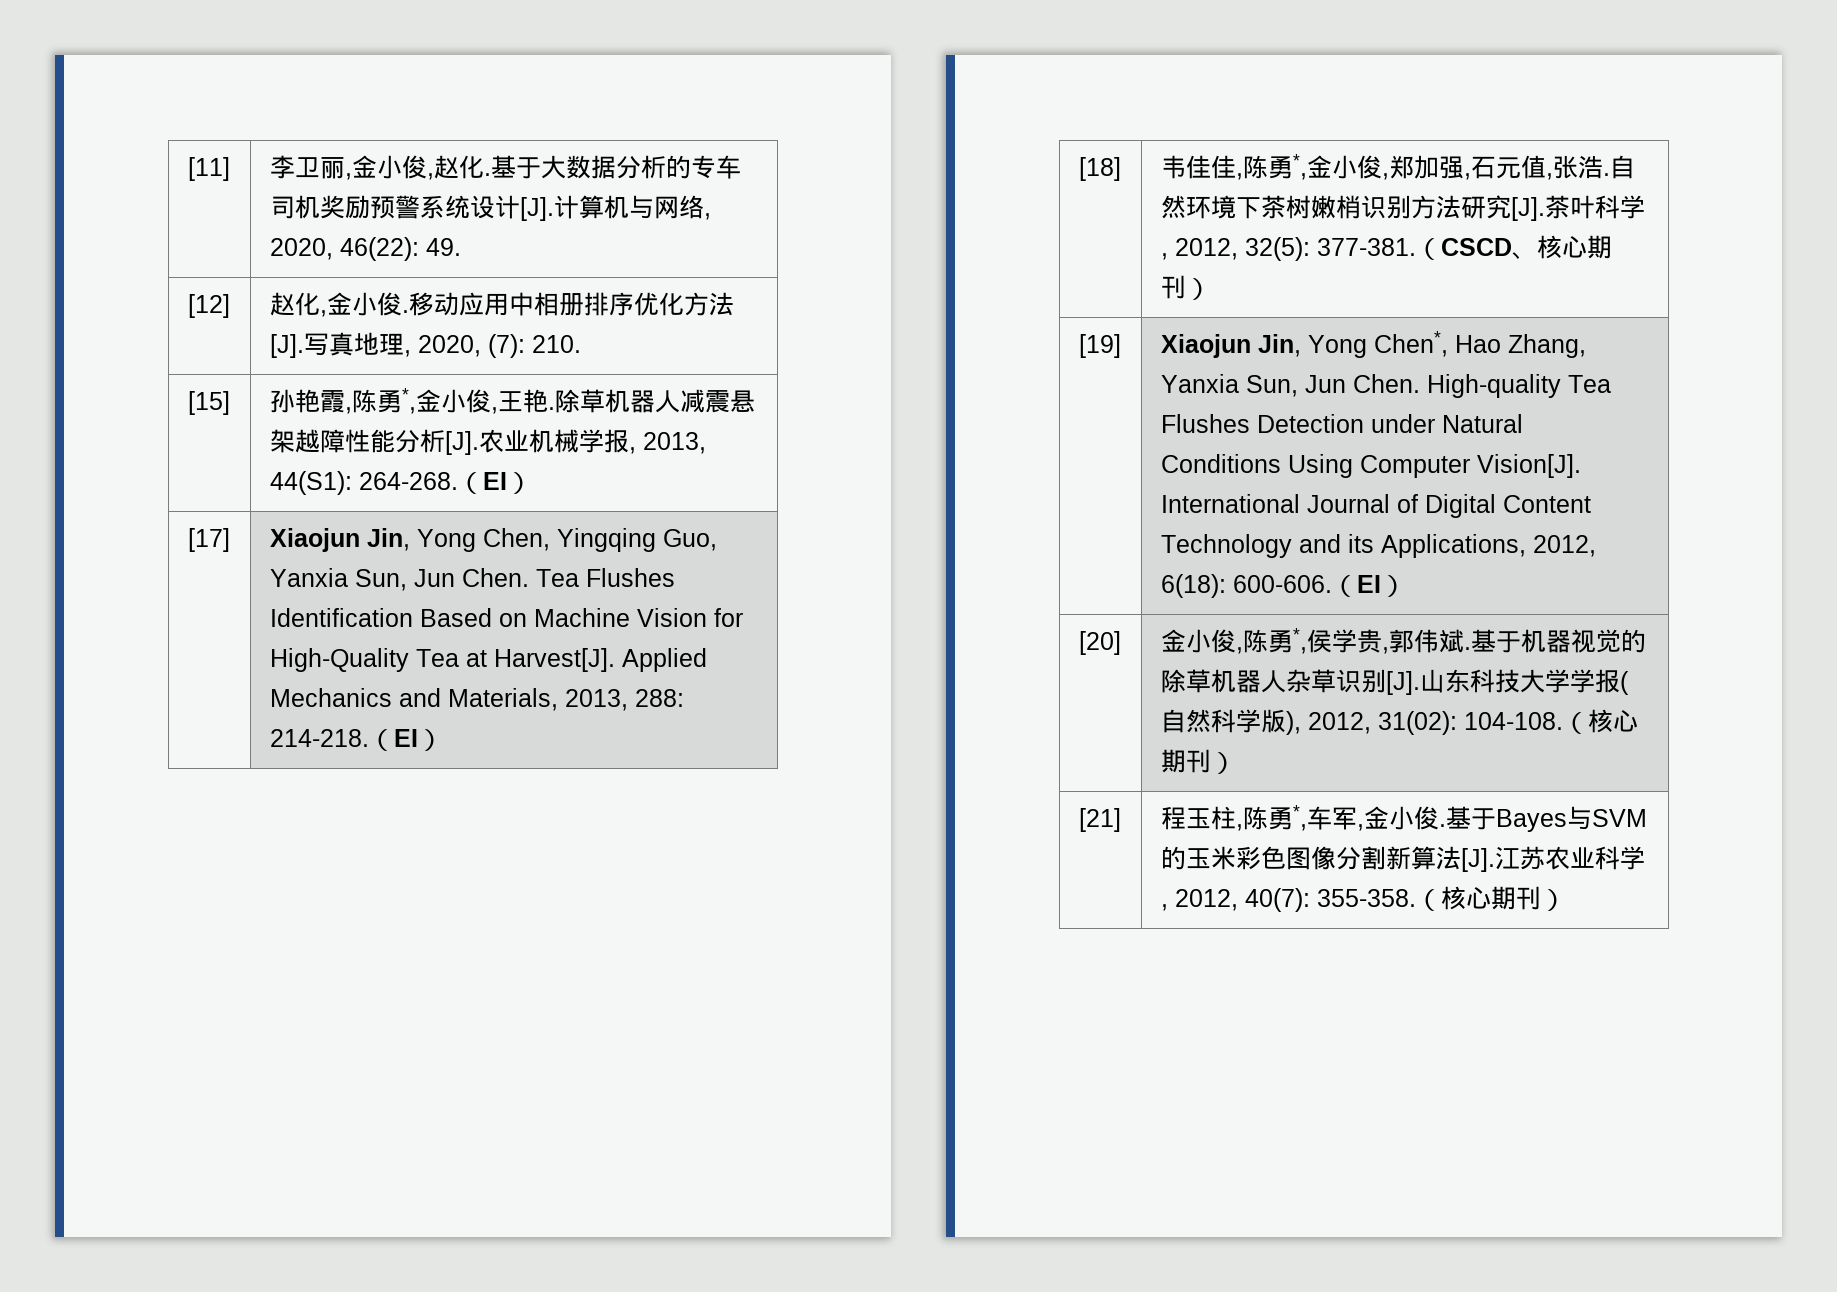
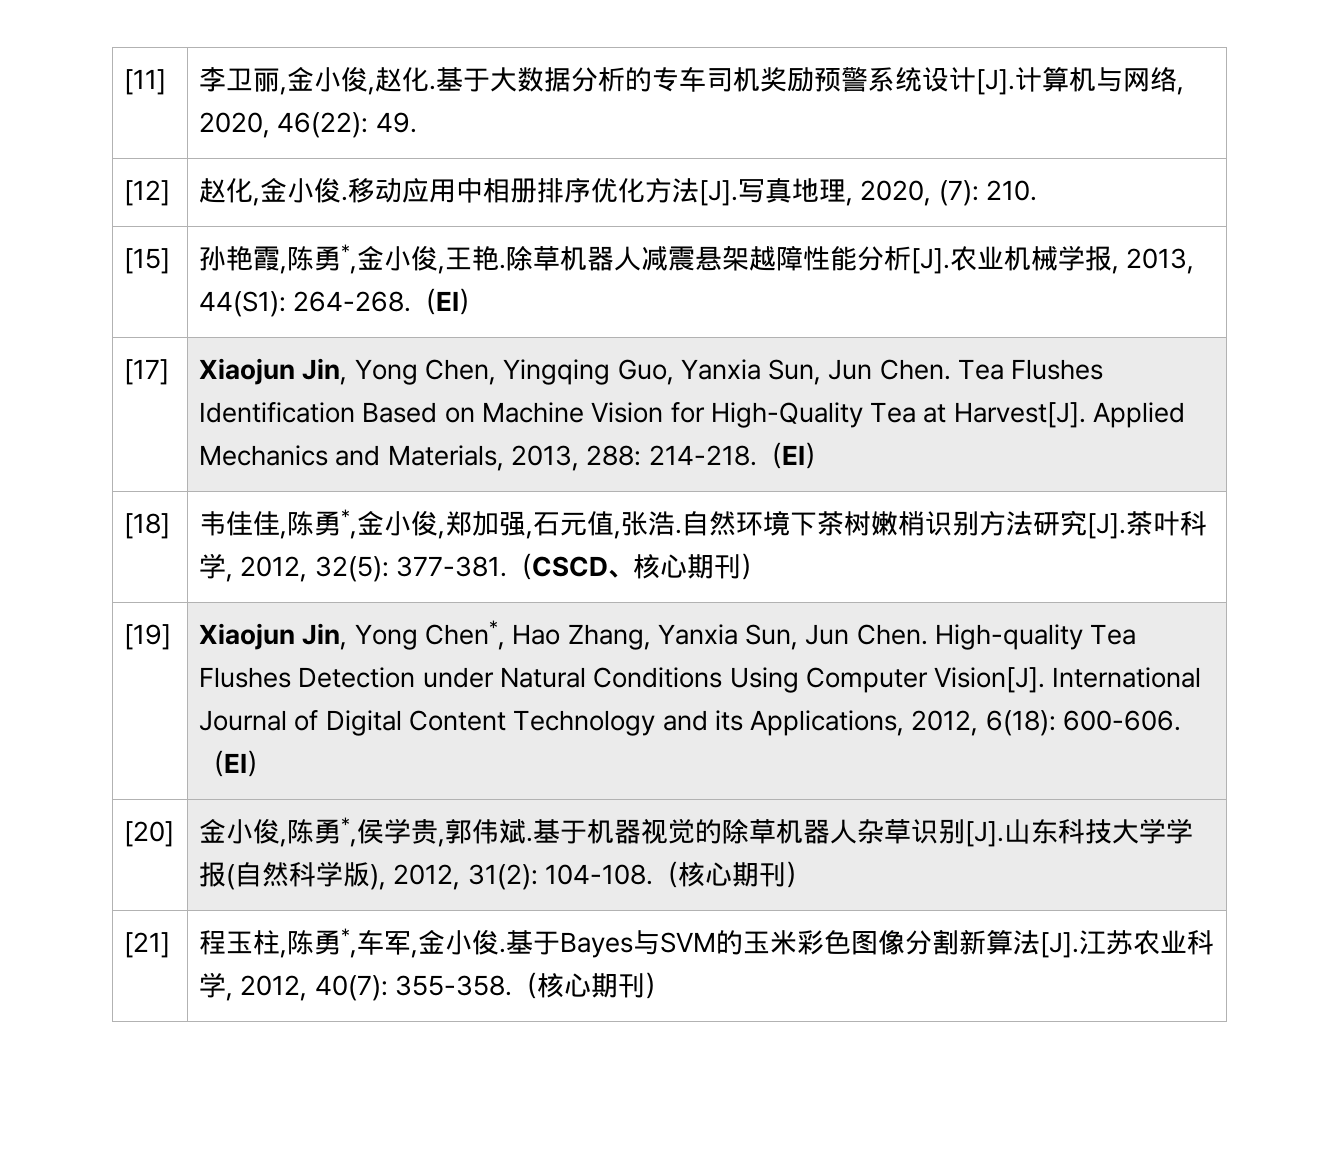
[1377,711,1457,735] 31(02): -> [467,864,538,890] 31(2):

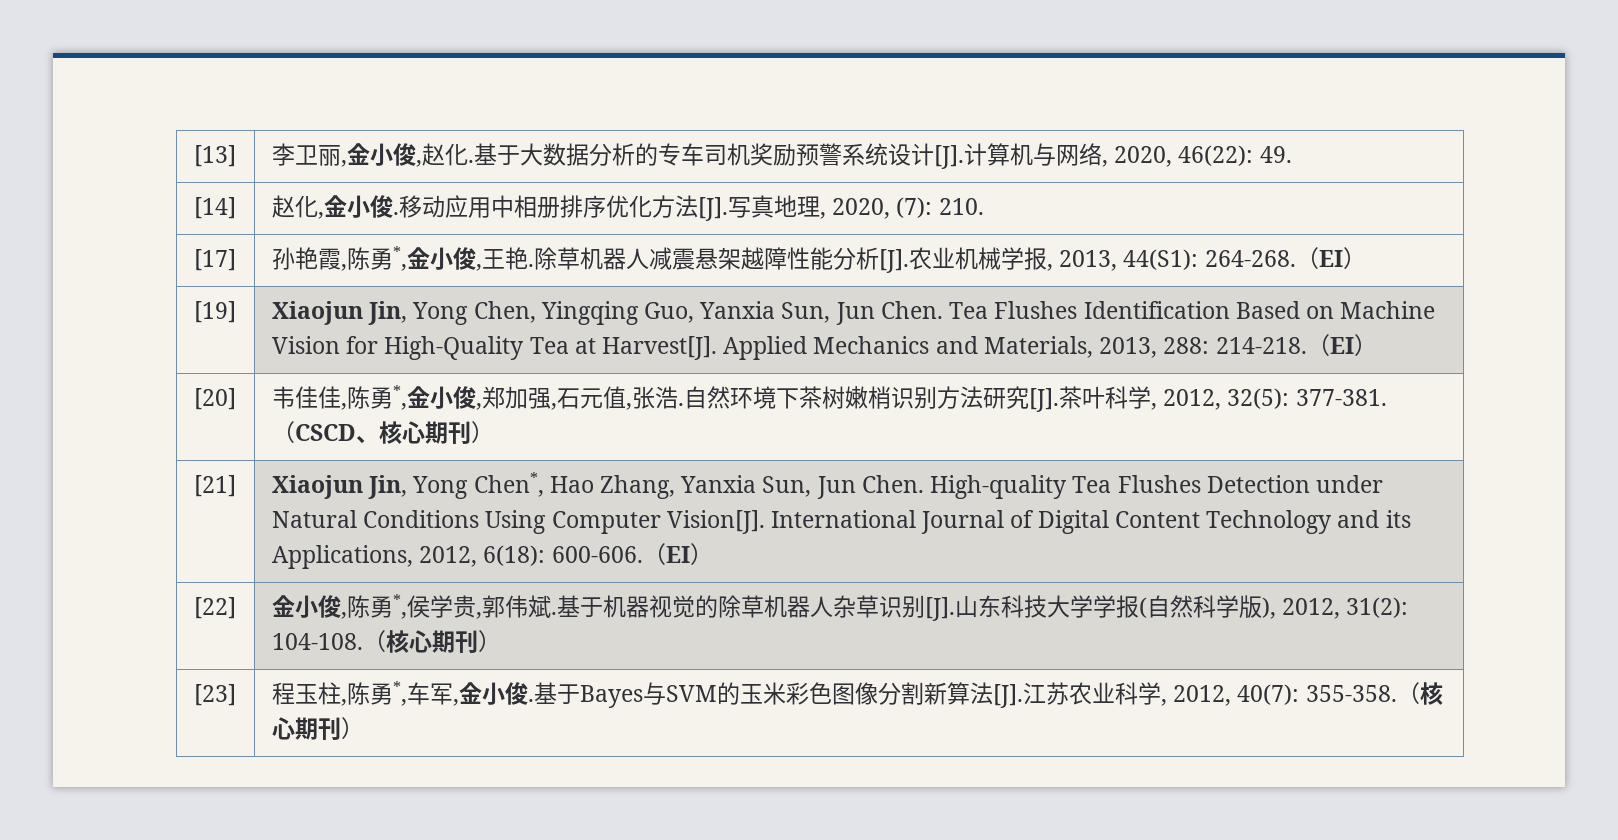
[124,69,167,95] [11] -> [193,145,236,167] [13]
[124,180,171,206] [12] -> [193,197,236,219] [14]
[124,248,171,274] [15] -> [193,249,236,271] [17]
[124,359,170,385] [17] -> [193,301,236,323] [19]
[124,513,171,539] [18] -> [193,388,236,410] [20]
[124,624,172,650] [19] -> [193,475,236,497] [21]
[124,821,175,847] [20] -> [193,597,236,619] [22]
[124,932,171,958] [21] -> [193,684,236,706] [23]

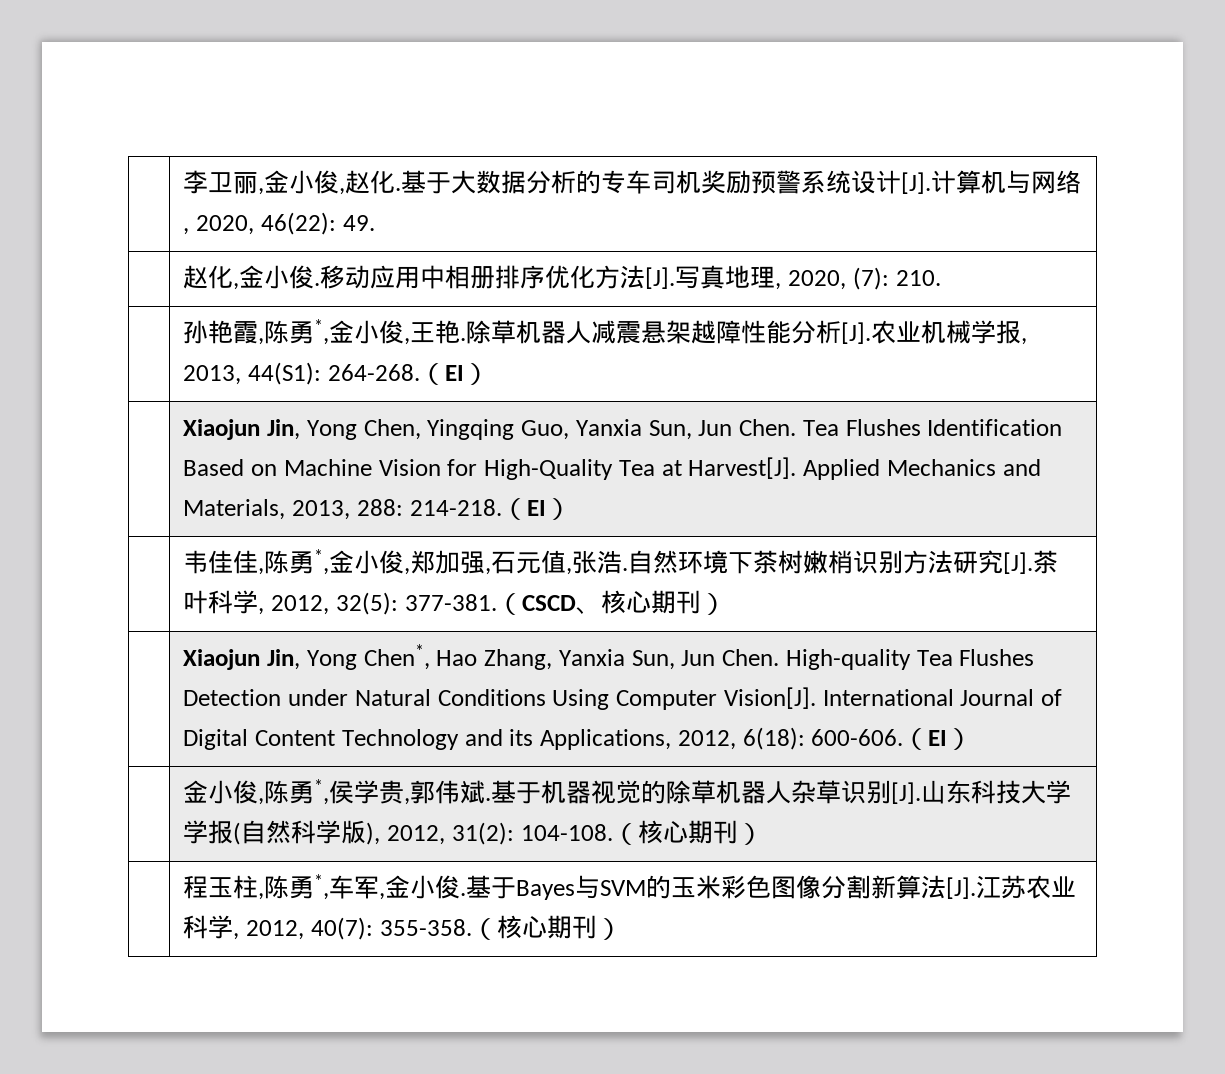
[193,145,236,167] [13] -> (183, 182) none
[193,197,236,219] [14] -> (375, 223) none
[193,249,236,271] [17] -> (941, 278) none
[193,301,236,323] [19] -> (489, 374) none
[193,388,236,410] [20] -> (571, 509) none
[193,475,236,497] [21] -> (726, 604) none
[193,597,236,619] [22] -> (973, 739) none
[193,684,236,706] [23] -> (763, 834) none

